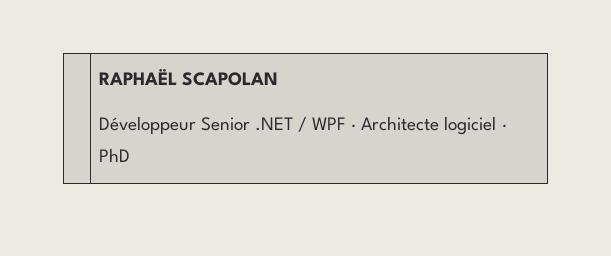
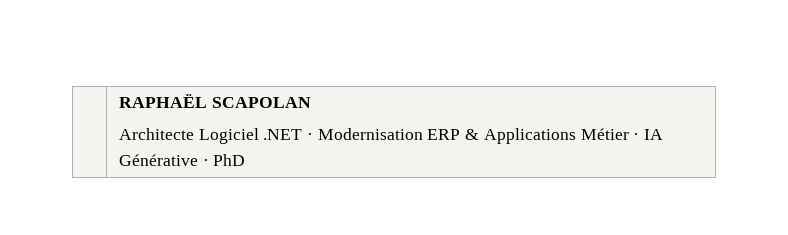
[98,116,497,135] Développeur Senior .NET / WPF · Architecte logiciel -> [118,128,664,144] [118,154,198,166] Architecte Logiciel .NET · Modernisation ERP & Applications Métier · IA Générative

